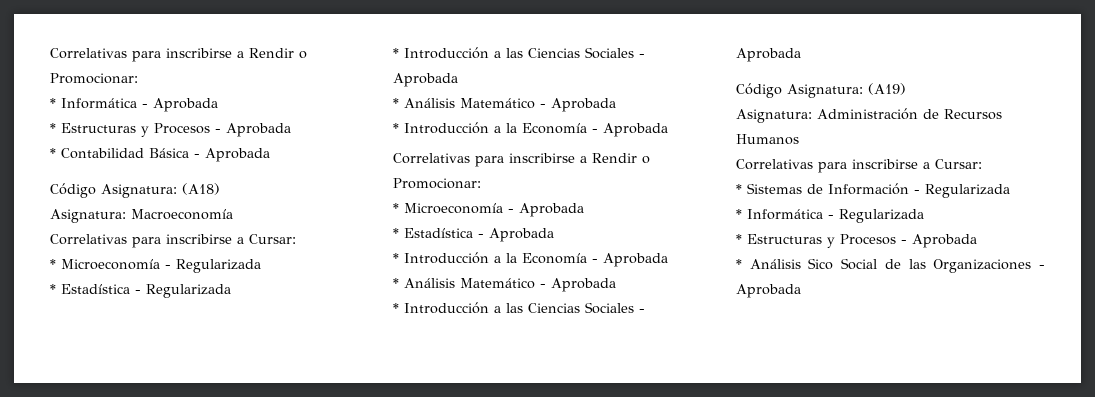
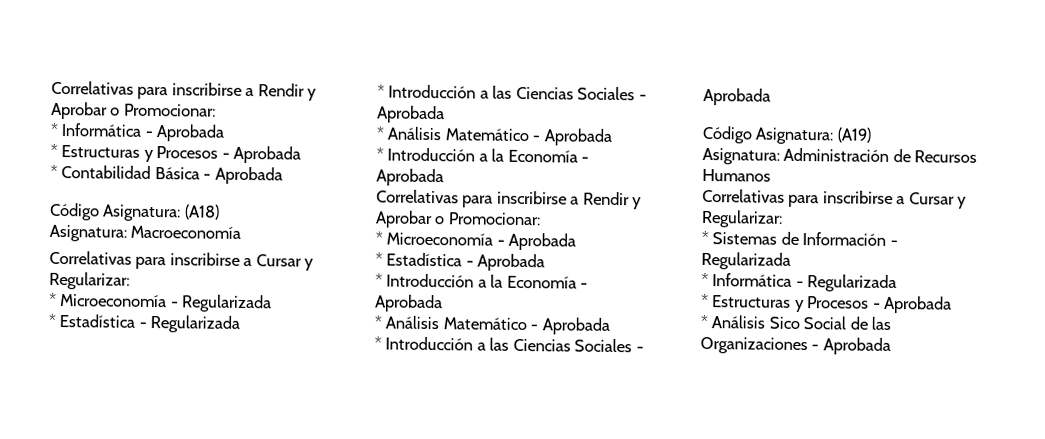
[50,48,294,62] Correlativas para inscribirse a Rendir -> [51,80,318,101] [51,101,108,120] Correlativas para inscribirse a Rendir y Aprobar
[249,234,296,244] Cursar: -> [255,254,315,271] [49,271,130,290] Cursar y Regularizar:
(637, 158) none -> [632,197,643,210] [375,210,433,229] y Aprobar
[935,159,982,169] Cursar: -> [908,192,968,209] [701,209,783,228] Cursar y Regularizar:

